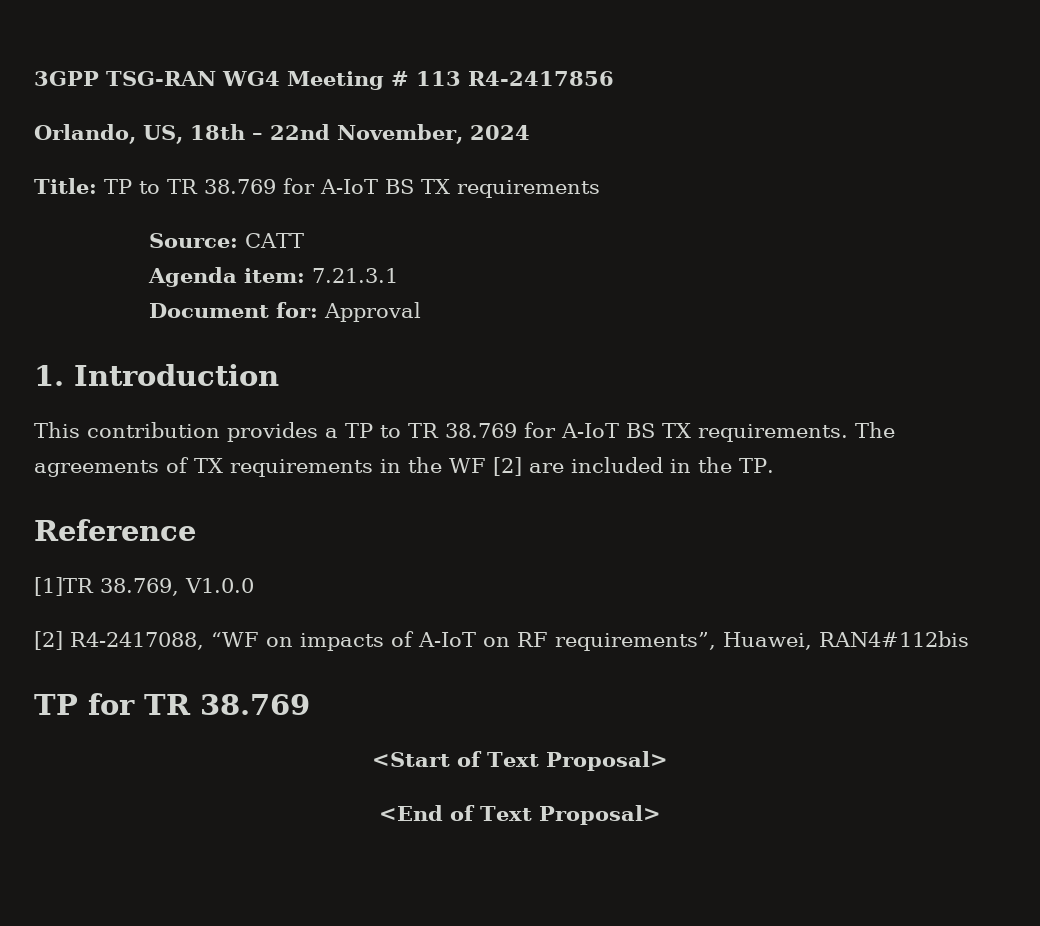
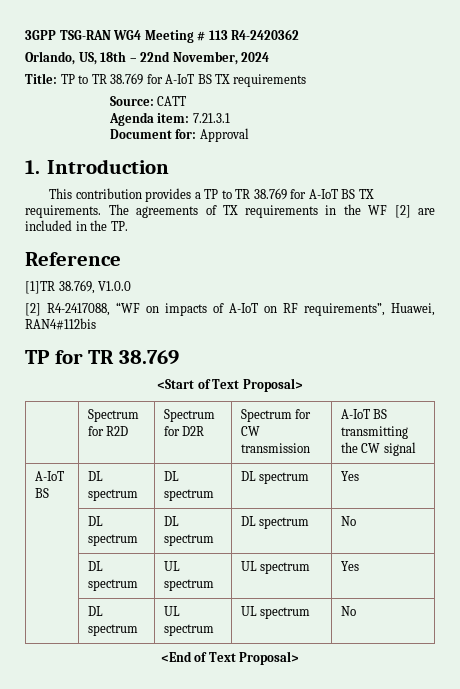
[468,71,614,86] R4-2417856 -> [231,29,300,40] R4-2420362
(668, 761) none -> [87,409,139,422] [87,426,129,436] [163,409,215,422] [163,426,205,436] [240,409,312,422] [240,426,260,436] [240,443,310,453] [340,409,388,419] [340,426,408,439] [340,442,416,456] [34,471,64,481] [34,488,49,498] [87,471,103,481] [87,489,138,501] [163,471,179,481] [163,489,214,501] [240,471,310,484] [340,471,359,481] [87,516,103,526] [87,534,138,546] [163,516,179,526] [163,534,214,546] [240,516,310,529] [340,516,356,526] [87,561,103,571] [87,579,138,591] [163,561,180,571] [163,579,214,591] [240,561,311,574] [340,561,359,571] [87,606,103,616] [87,624,138,636] [163,606,180,616] [163,624,214,636] [240,606,311,619] [340,606,356,616] // | Spectrum for R2D | Spectrum for D2R | Spectrum for CW transmission | A-IoT BS transmitting the CW signal // A-IoT BS | DL spectrum | DL spectrum | DL spectrum | Yes // | DL spectrum | DL spectrum | DL spectrum | No // | DL spectrum | UL spectrum | UL spectrum | Yes // | DL spectrum | UL spectrum | UL spectrum | No

